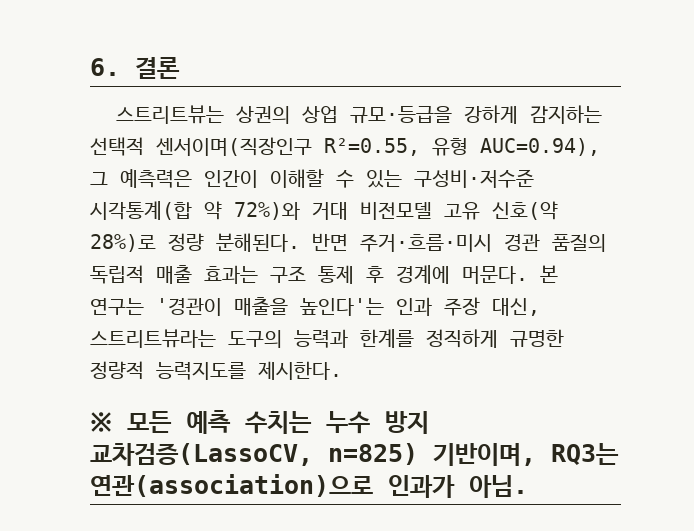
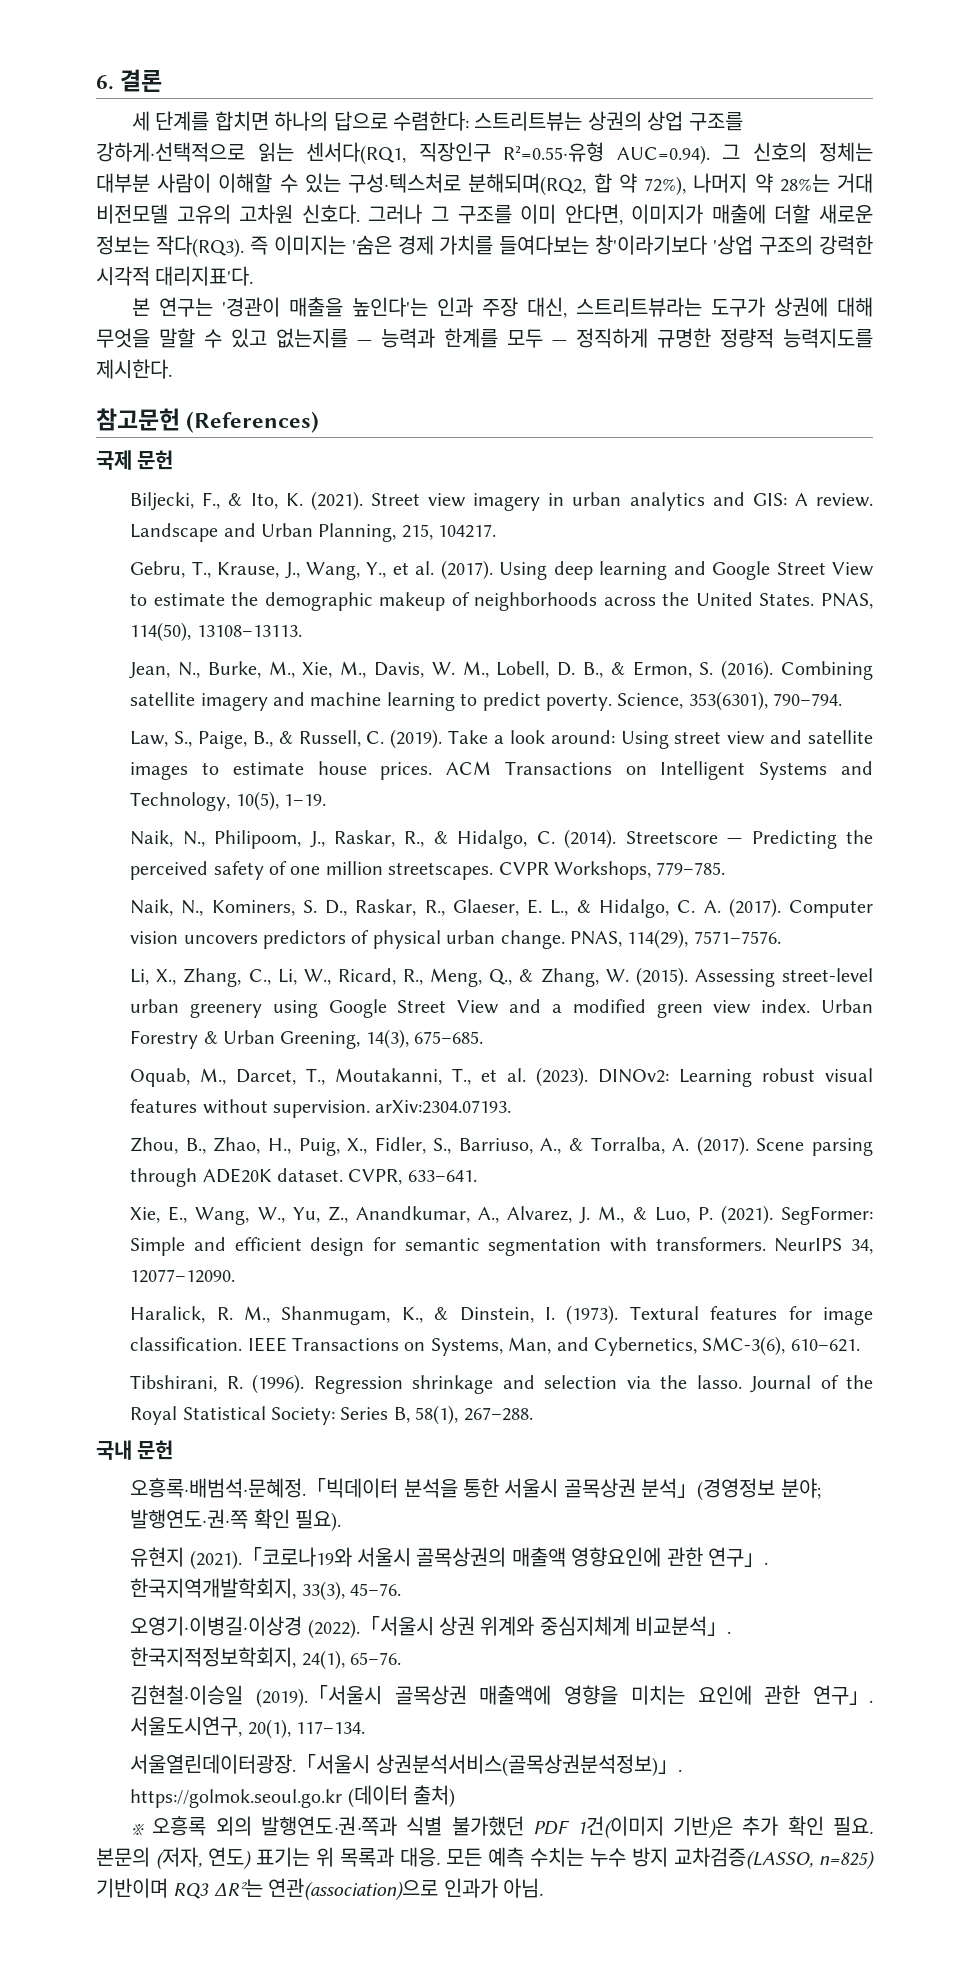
[116,105,603,124] [90,137,600,156] [90,169,534,188] [90,201,558,220] [90,233,606,252] [90,265,528,284] 스트리트뷰는 상권의 상업 규모·등급을 강하게 감지하는 선택적 센서이며(직장인구 R²=0.55, 유형 AUC=0.94), 그 예측력은 인간이 이해할 수 있는 구성비·저수준 시각통계(합 약 72%)와 거대 비전모델 고유 신호(약 28%)로 정량 분해된다. 반면 주거·흐름·미시 경관 품질의 독립적 매출 효과는 구조 통제 후 경계에 머문다. -> [131,111,743,131] [96,142,873,165] [96,173,874,196] [96,204,873,225] [96,235,873,258] [96,266,254,286] 세 단계를 합치면 하나의 답으로 수렴한다: 스트리트뷰는 상권의 상업 구조를 강하게·선택적으로 읽는 센서다(RQ1, 직장인구 R²=0.55·유형 AUC=0.94). 그 신호의 정체는 대부분 사람이 이해할 수 있는 구성·텍스처로 분해되며(RQ2, 합 약 72%), 나머지 약 28%는 거대 비전모델 고유의 고차원 신호다. 그러나 그 구조를 이미 안다면, 이미지가 매출에 더할 새로운 정보는 작다(RQ3). 즉 이미지는 '숨은 경제 가치를 들여다보는 창'이라기보다 '상업 구조의 강력한 시각적 대리지표'다. //
[228,329,414,348] 도구의 능력과 한계를 -> [710,297,873,317] [96,328,567,348] 도구가 상권에 대해 무엇을 말할 수 있고 없는지를 — 능력과 한계를 모두 —
[90,412,112,432] ※ -> [96,408,320,433] [96,450,174,470] [130,491,873,511] [130,523,497,542] [130,560,875,580] [130,592,874,611] [130,622,302,642] [129,660,873,680] [130,691,843,711] [130,729,873,749] [130,761,873,780] [130,791,327,811] [130,829,873,849] [130,861,726,880] [130,898,873,918] [130,929,781,949] [130,967,874,987] [130,999,873,1018] [130,1029,484,1049] [130,1067,874,1087] [130,1099,512,1118] [130,1136,873,1156] [130,1168,477,1187] [130,1205,873,1225] [130,1237,873,1256] [130,1269,236,1283] [130,1305,874,1325] [130,1336,860,1356] [130,1374,874,1394] [130,1405,533,1425] [96,1440,174,1460] [130,1478,821,1501] [130,1509,342,1532] [130,1547,769,1570] [130,1578,402,1601] [130,1616,732,1639] [130,1647,402,1670] [130,1685,873,1708] [130,1716,366,1739] [130,1754,682,1777] [130,1785,456,1808] [131,1816,873,1839] [96,1847,440,1870] 참고문헌 (References) // 국제 문헌 // Biljecki, F., & Ito, K. (2021). Street view imagery in urban analytics and GIS: A review. Landscape and Urban Planning, 215, 104217. // Gebru, T., Krause, J., Wang, Y., et al. (2017). Using deep learning and Google Street View to estimate the demographic makeup of neighborhoods across the United States. PNAS, 114(50), 13108–13113. // Jean, N., Burke, M., Xie, M., Davis, W. M., Lobell, D. B., & Ermon, S. (2016). Combining satellite imagery and machine learning to predict poverty. Science, 353(6301), 790–794. // Law, S., Paige, B., & Russell, C. (2019). Take a look around: Using street view and satellite images to estimate house prices. ACM Transactions on Intelligent Systems and Technology, 10(5), 1–19. // Naik, N., Philipoom, J., Raskar, R., & Hidalgo, C. (2014). Streetscore — Predicting the perceived safety of one million streetscapes. CVPR Workshops, 779–785. // Naik, N., Kominers, S. D., Raskar, R., Glaeser, E. L., & Hidalgo, C. A. (2017). Computer vision uncovers predictors of physical urban change. PNAS, 114(29), 7571–7576. // Li, X., Zhang, C., Li, W., Ricard, R., Meng, Q., & Zhang, W. (2015). Assessing street-level urban greenery using Google Street View and a modified green view index. Urban Forestry & Urban Greening, 14(3), 675–685. // Oquab, M., Darcet, T., Moutakanni, T., et al. (2023). DINOv2: Learning robust visual features without supervision. arXiv:2304.07193. // Zhou, B., Zhao, H., Puig, X., Fidler, S., Barriuso, A., & Torralba, A. (2017). Scene parsing through ADE20K dataset. CVPR, 633–641. // Xie, E., Wang, W., Yu, Z., Anandkumar, A., Alvarez, J. M., & Luo, P. (2021). SegFormer: Simple and efficient design for semantic segmentation with transformers. NeurIPS 34, 12077–12090. // Haralick, R. M., Shanmugam, K., & Dinstein, I. (1973). Textural features for image classification. IEEE Transactions on Systems, Man, and Cybernetics, SMC-3(6), 610–621. // Tibshirani, R. (1996). Regression shrinkage and selection via the lasso. Journal of the Royal Statistical Society: Series B, 58(1), 267–288. // 국내 문헌 // 오흥록·배범석·문혜정.「빅데이터 분석을 통한 서울시 골목상권 분석」(경영정보 분야; 발행연도·권·쪽 확인 필요). // 유현지 (2021).「코로나19와 서울시 골목상권의 매출액 영향요인에 관한 연구」. 한국지역개발학회지, 33(3), 45–76. // 오영기·이병길·이상경 (2022).「서울시 상권 위계와 중심지체계 비교분석」. 한국지적정보학회지, 24(1), 65–76. // 김현철·이승일 (2019).「서울시 골목상권 매출액에 영향을 미치는 요인에 관한 연구」. 서울도시연구, 20(1), 117–134. // 서울열린데이터광장.「서울시 상권분석서비스(골목상권분석정보)」. https://golmok.seoul.go.kr (데이터 출처) // ※ 오흥록 외의 발행연도·권·쪽과 식별 불가했던 PDF 1건(이미지 기반)은 추가 확인 필요. 본문의 (저자, 연도) 표기는 위 목록과 대응.
[90,443,619,466] 교차검증(LassoCV, n=825) 기반이며, RQ3는 -> [674,1847,875,1870] [96,1878,263,1899] 교차검증(LASSO, n=825) 기반이며 RQ3 ΔR²는

